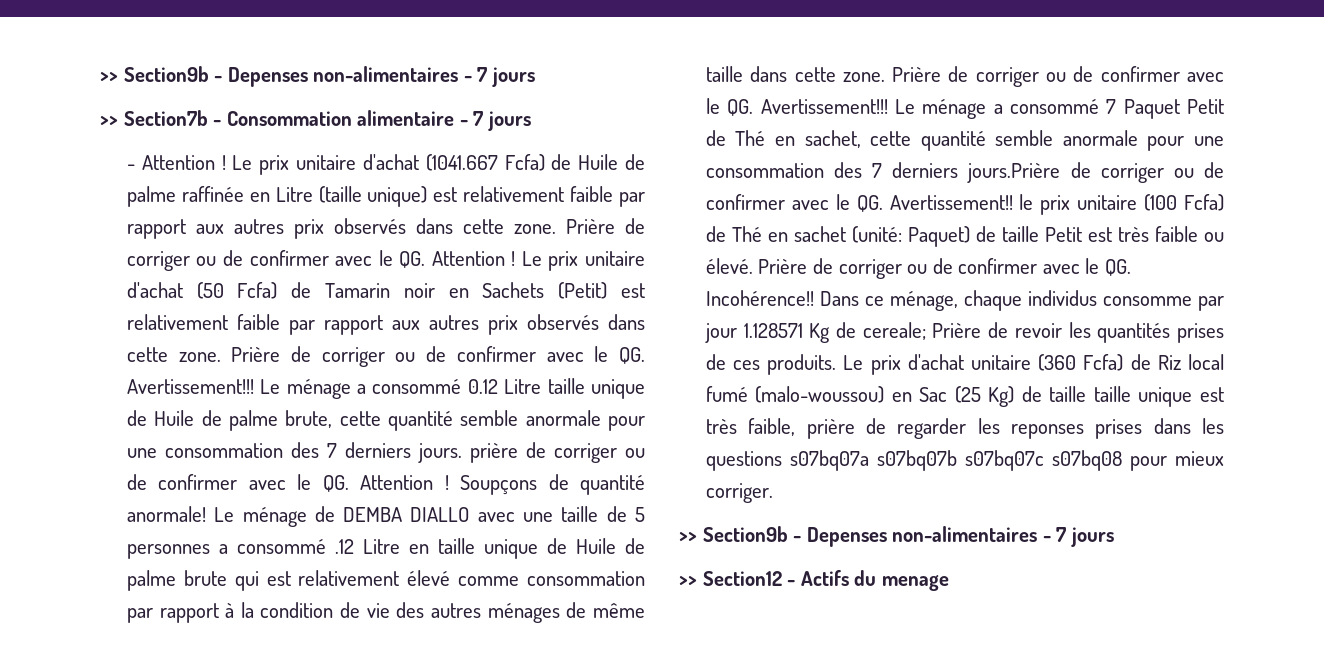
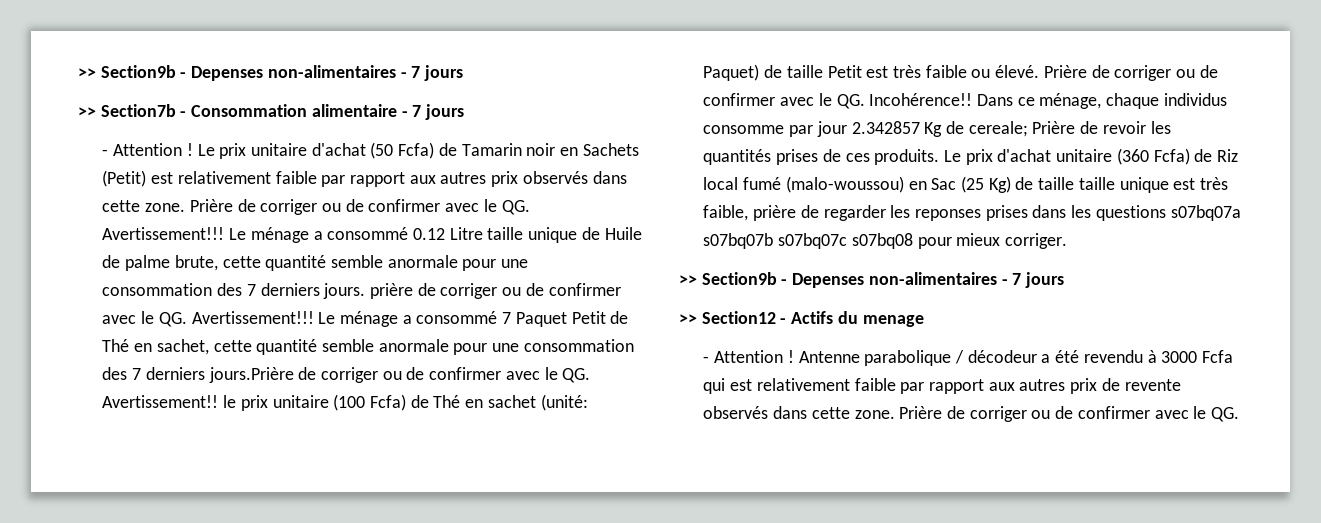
[425,154,645,171] [126,186,646,207] [126,218,645,239] [126,250,645,271] [126,282,183,298] (1041.667 Fcfa) de Huile de palme raffinée en Litre (taille unique) est relativement faible par rapport aux autres prix observés dans cette zone. Prière de corriger ou de confirmer avec le QG. Attention ! Le prix unitaire d'achat -> (366, 149) none
[360,474,645,495] [126,506,645,527] [126,538,645,559] [126,570,645,591] [126,602,646,623] [705,66,1224,87] [705,98,754,116] Attention ! Soupçons de quantité anormale! Le ménage de DEMBA DIALLO avec une taille de 5 personnes a consommé .12 Litre en taille unique de Huile de palme brute qui est relativement élevé comme consommation par rapport à la condition de vie des autres ménages de même taille dans cette zone. Prière de corriger ou de confirmer avec le QG. -> (187, 319) none
[743,323,803,338] 1.128571 -> [851,121,920,134] 2.342857
(949, 583) none -> [703,350,1234,366] [703,378,1181,394] [703,406,1240,422] // - Attention ! Antenne parabolique / décodeur a été revendu à 3000 Fcfa qui est relativement faible par rapport aux autres prix de revente observés dans cette zone. Prière de corriger ou de confirmer avec le QG.

